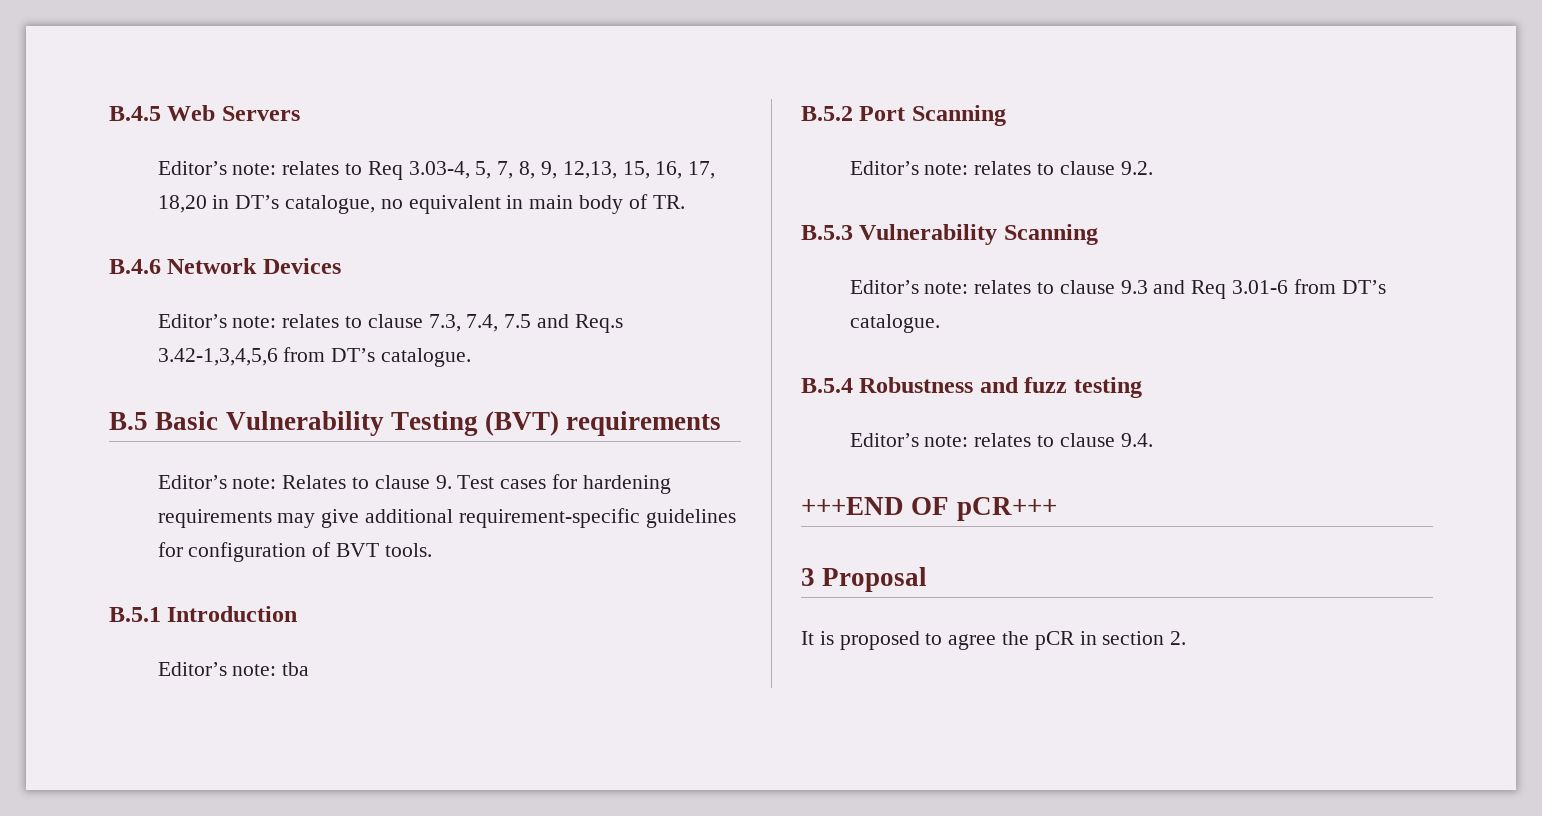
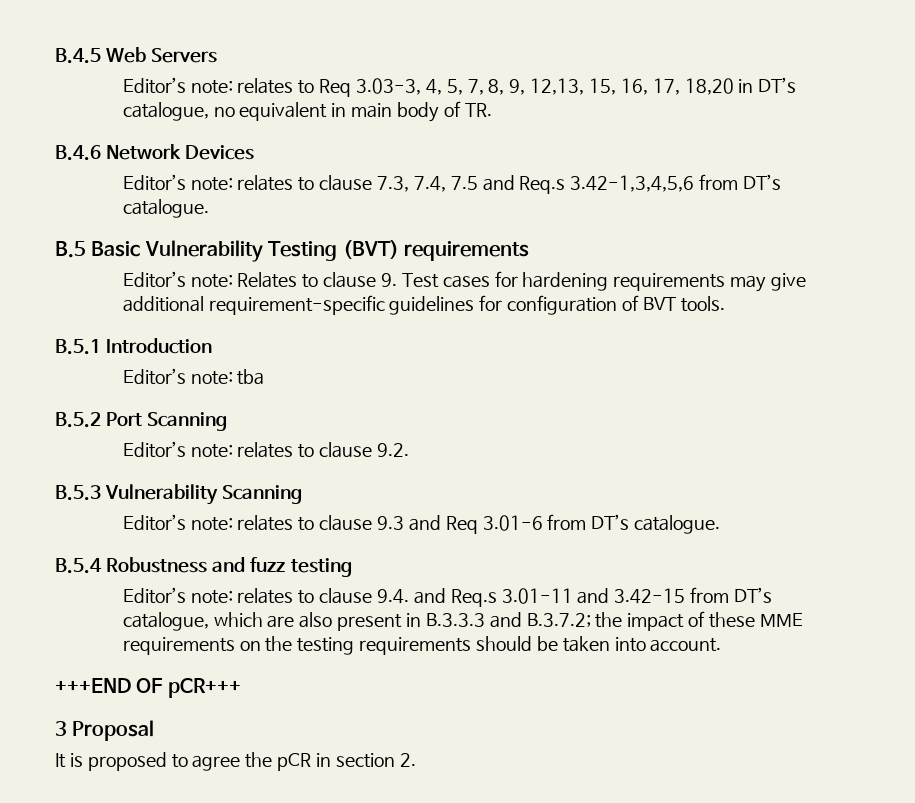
[408,161,470,179] 3.03-4, -> [355,78,442,95] 3.03-3, 4,
(1153, 440) none -> [413,587,772,607] [122,611,803,631] [122,636,722,655] and Req.s 3.01-11 and 3.42-15 from DT’s catalogue, which are also present in B.3.3.3 and B.3.7.2; the impact of these MME requirements on the testing requirements should be taken into account.

